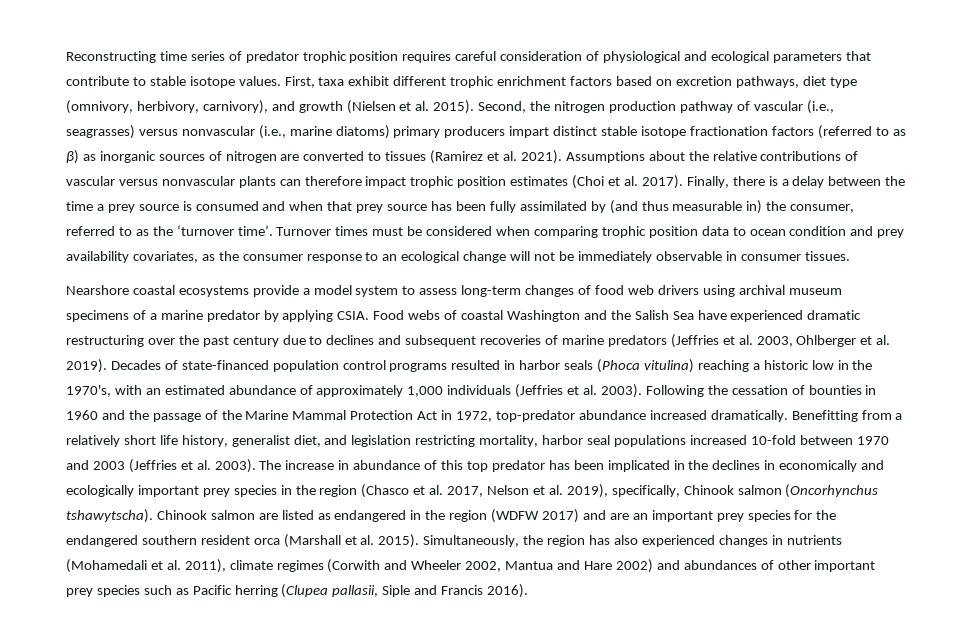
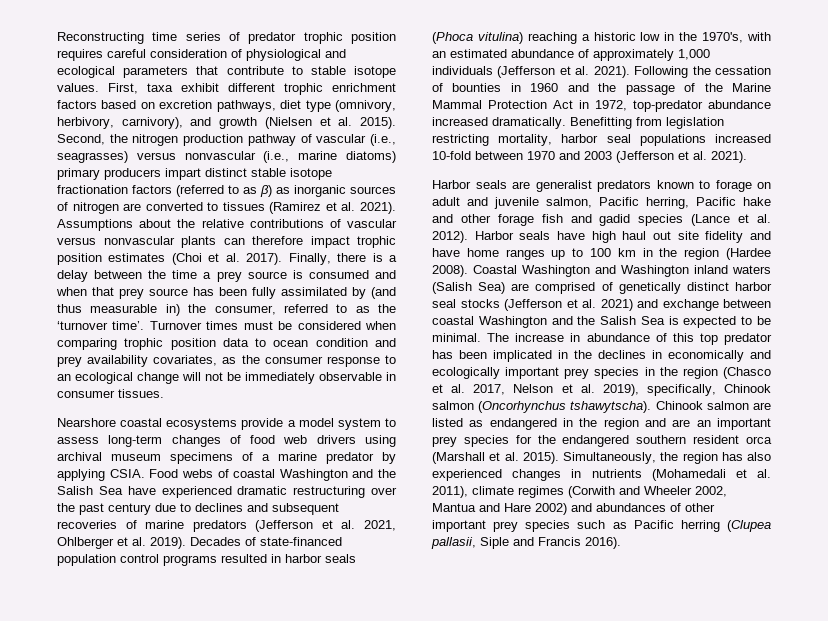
[670,334,793,348] (Jeffries et al. 2003, -> [255,520,396,532] (Jefferson et al. 2021,
[515,384,642,398] (Jeffries et al. 2003). -> [497,66,630,78] (Jefferson et al. 2021).
[895,413,903,420] [66,435,348,447] a relatively short life history, generalist diet, and -> (662, 121) none
[128,459,256,473] (Jeffries et al. 2003). -> [616,151,747,163] [432,180,771,192] [432,197,771,209] [432,214,771,226] [432,231,771,243] [432,248,771,260] [432,265,771,277] [432,282,772,294] [432,299,771,311] [432,316,771,328] [432,333,481,342] (Jefferson et al. 2021). // Harbor seals are generalist predators known to forage on adult and juvenile salmon, Pacific herring, Pacific hake and other forage fish and gadid species (Lance et al. 2012). Harbor seals have high haul out site fidelity and have home ranges up to 100 km in the region (Hardee 2008). Coastal Washington and Washington inland waters (Salish Sea) are comprised of genetically distinct harbor seal stocks (Jefferson et al. 2021) and exchange between coastal Washington and the Salish Sea is expected to be minimal.
[491,509,580,523] (WDFW 2017) -> (639, 424) none

